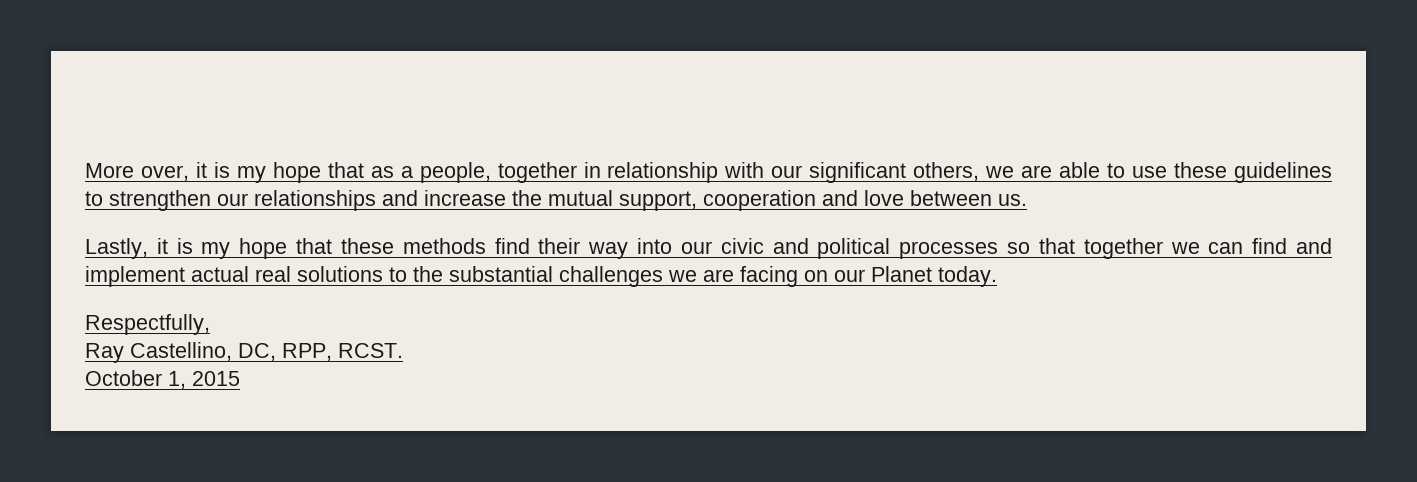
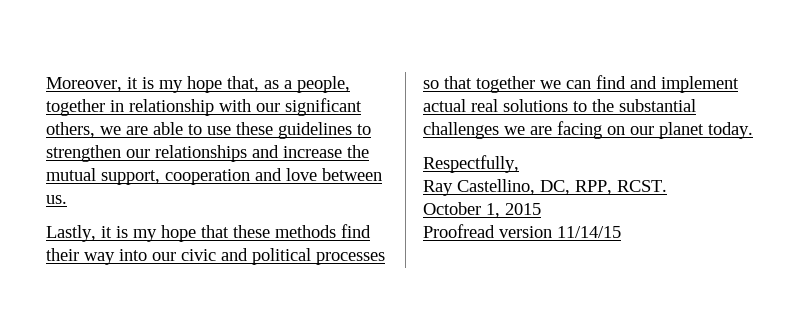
[85,162,364,183] More over, it is my hope that -> [46,76,259,93] Moreover, it is my hope that,
[871,266,932,282] Planet -> [659,122,704,139] planet
(240, 378) none -> [423,224,621,238] // Proofread version 11/14/15

